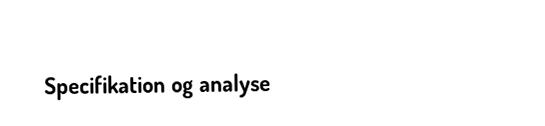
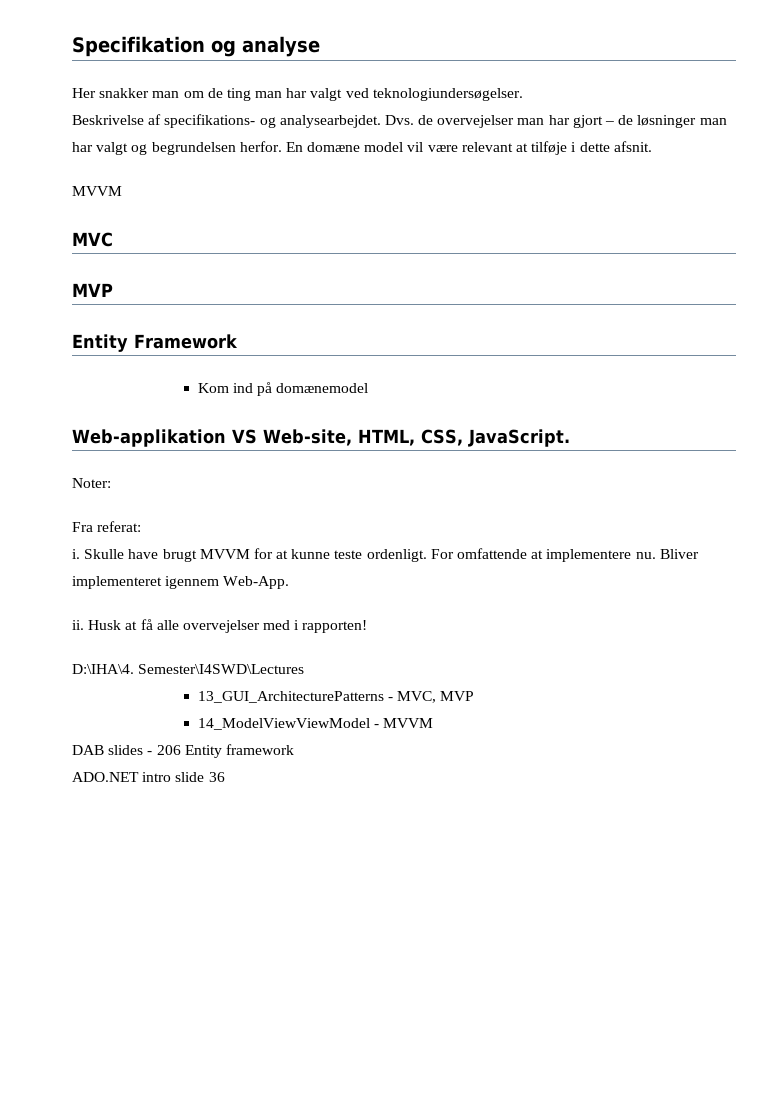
(272, 86) none -> [72,88,523,101] [72,114,727,128] [72,141,652,155] [72,186,122,196] [72,232,113,247] [72,283,113,297] [72,334,238,352] [197,382,369,396] [72,429,570,447] [72,478,111,488] [72,521,142,532] [72,548,699,562] [72,576,290,589] [72,619,368,633] [72,664,305,674] [197,691,475,703] [197,718,433,730] [72,744,294,758] [72,772,225,782] // Her snakker man om de ting man har valgt ved teknologiundersøgelser. // Beskrivelse af specifikations- og analysearbejdet. Dvs. de overvejelser man har gjort – de løsninger man har valgt og begrundelsen herfor. En domæne model vil være relevant at tilføje i dette afsnit. // MVVM // MVC // MVP // Entity Framework // Kom ind på domænemodel // Web-applikation VS Web-site, HTML, CSS, JavaScript. // Noter: // Fra referat: // i. Skulle have brugt MVVM for at kunne teste ordenligt. For omfattende at implementere nu. Bliver implementeret igennem Web-App. // ii. Husk at få alle overvejelser med i rapporten! // D:\IHA\4. Semester\I4SWD\Lectures // 13_GUI_ArchitecturePatterns - MVC, MVP // 14_ModelViewViewModel - MVVM // DAB slides - 206 Entity framework // ADO.NET intro slide 36

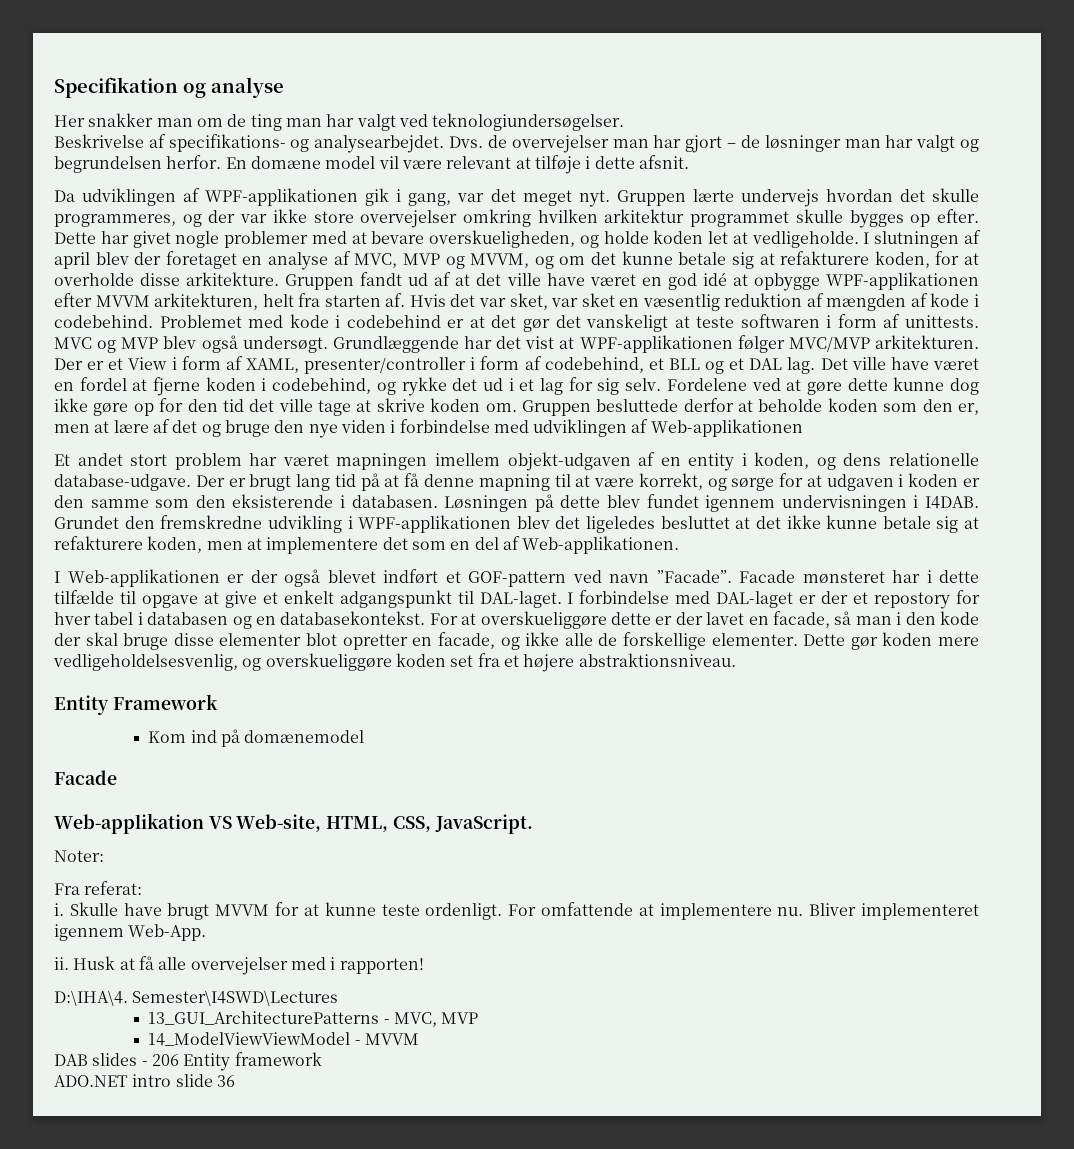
[72,186,122,196] [72,232,113,247] [72,283,113,297] MVVM // MVC // MVP -> [54,188,979,207] [54,209,979,228] [54,230,981,248] [54,251,979,270] [54,272,979,291] [54,293,979,311] [54,314,979,332] [54,335,979,353] [54,356,979,374] [54,377,979,396] [54,398,980,416] [54,419,803,438] [54,452,979,471] [54,473,980,491] [54,494,980,512] [54,515,979,533] [54,536,680,554] [54,569,979,587] [54,590,981,609] [54,611,979,629] [54,632,979,650] [53,653,736,672] Da udviklingen af WPF-applikationen gik i gang, var det meget nyt. Gruppen lærte undervejs hvordan det skulle programmeres, og der var ikke store overvejelser omkring hvilken arkitektur programmet skulle bygges op efter. Dette har givet nogle problemer med at bevare overskueligheden, og holde koden let at vedligeholde. I slutningen af april blev der foretaget en analyse af MVC, MVP og MVVM, og om det kunne betale sig at refakturere koden, for at overholde disse arkitekture. Gruppen fandt ud af at det ville have været en god idé at opbygge WPF-applikationen efter MVVM arkitekturen, helt fra starten af. Hvis det var sket, var sket en væsentlig reduktion af mængden af kode i codebehind. Problemet med kode i codebehind er at det gør det vanskeligt at teste softwaren i form af unittests. MVC og MVP blev også undersøgt. Grundlæggende har det vist at WPF-applikationen følger MVC/MVP arkitekturen. Der er et View i form af XAML, presenter/controller i form af codebehind, et BLL og et DAL lag. Det ville have været en fordel at fjerne koden i codebehind, og rykke det ud i et lag for sig selv. Fordelene ved at gøre dette kunne dog ikke gøre op for den tid det ville tage at skrive koden om. Gruppen besluttede derfor at beholde koden som den er, men at lære af det og bruge den nye viden i forbindelse med udviklingen af Web-applikationen // Et andet stort problem har været mapningen imellem objekt-udgaven af en entity i koden, og dens relationelle database-udgave. Der er brugt lang tid på at få denne mapning til at være korrekt, og sørge for at udgaven i koden er den samme som den eksisterende i databasen. Løsningen på dette blev fundet igennem undervisningen i I4DAB. Grundet den fremskredne udvikling i WPF-applikationen blev det ligeledes besluttet at det ikke kunne betale sig at refakturere koden, men at implementere det som en del af Web-applikationen. // I Web-applikationen er der også blevet indført et GOF-pattern ved navn ”Facade”. Facade mønsteret har i dette tilfælde til opgave at give et enkelt adgangspunkt til DAL-laget. I forbindelse med DAL-laget er der et repostory for hver tabel i databasen og en databasekontekst. For at overskueliggøre dette er der lavet en facade, så man i den kode der skal bruge disse elementer blot opretter en facade, og ikke alle de forskellige elementer. Dette gør koden mere vedligeholdelsesvenlig, og overskueliggøre koden set fra et højere abstraktionsniveau.
(369, 388) none -> [54,770,117,785] // Facade

